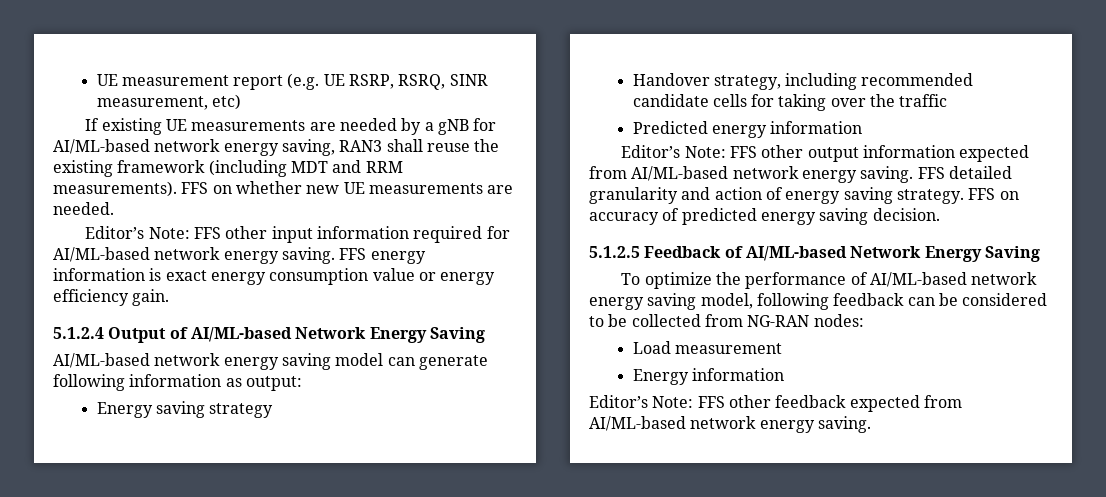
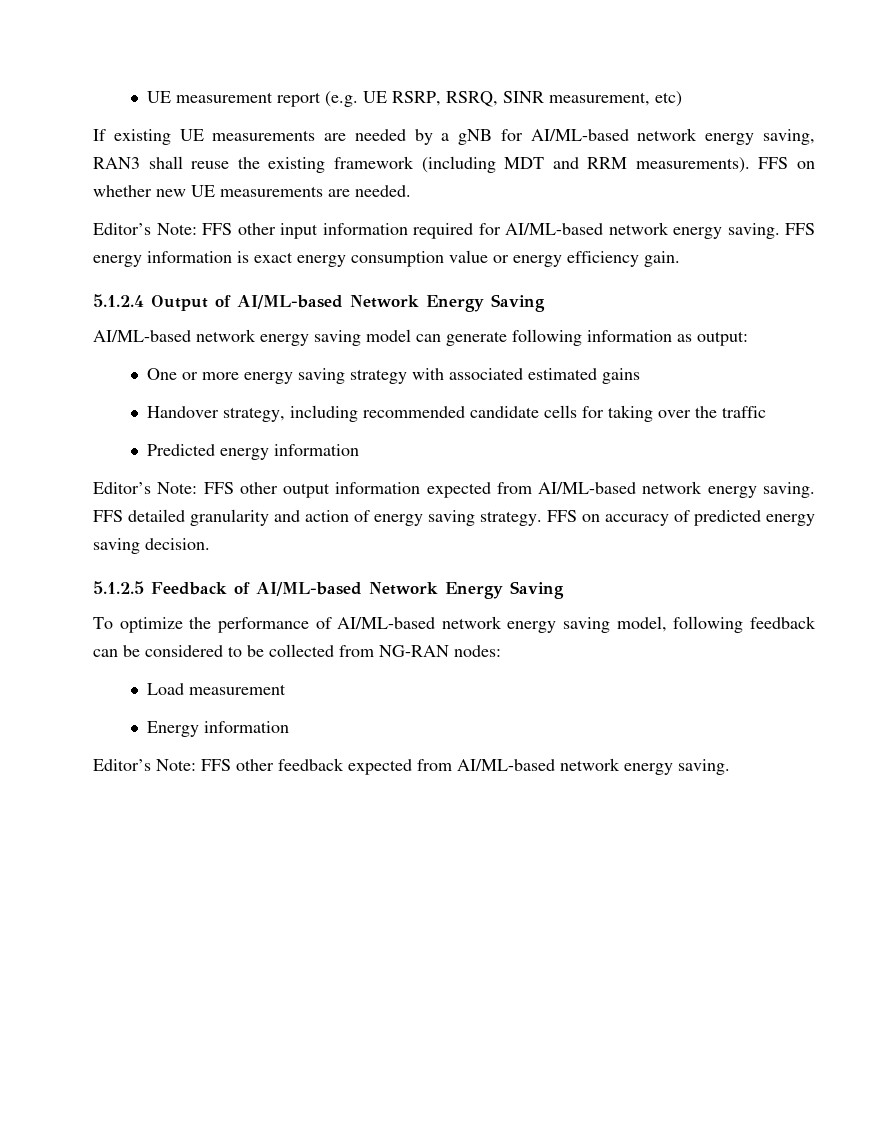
[96,401,274,418] Energy saving strategy -> [147,368,641,384] One or more energy saving strategy with associated estimated gains

